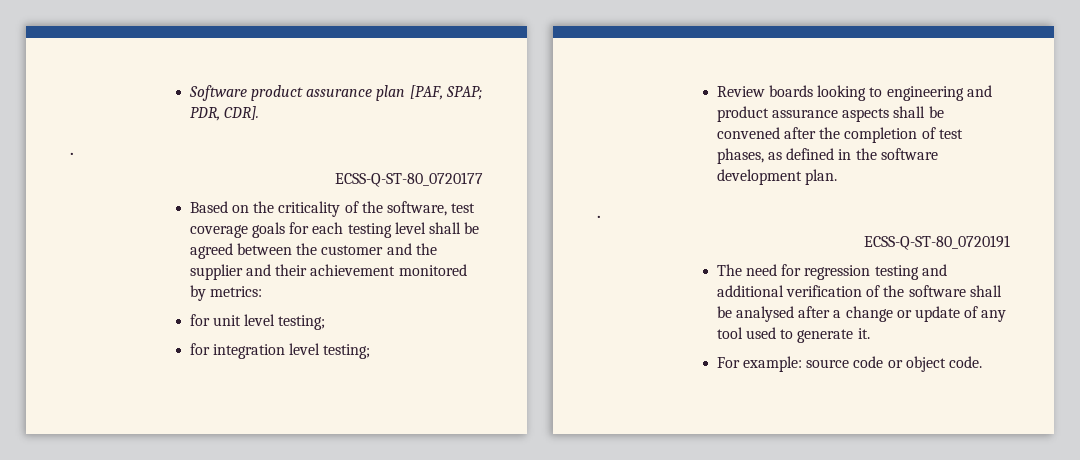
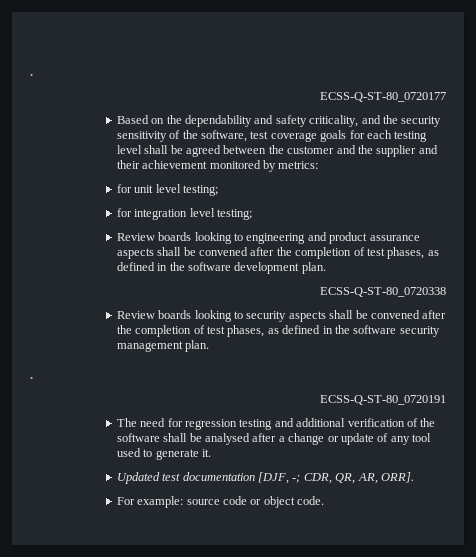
[188,85,482,101] [189,106,260,121] Software product assurance plan [PAF, SPAP; PDR, CDR]. // -> (30, 74) none
[278,201,341,217] criticality -> [185,115,442,127] [116,131,167,142] dependability and safety criticality, and the security sensitivity
(838, 177) none -> [320,287,446,297] [116,310,447,322] [116,325,440,337] [116,340,210,352] // ECSS-Q-ST-80_0720338 // Review boards looking to security aspects shall be convened after the completion of test phases, as defined in the software security management plan.
(870, 333) none -> [116,472,414,484] // Updated test documentation [DJF, -; CDR, QR, AR, ORR].

